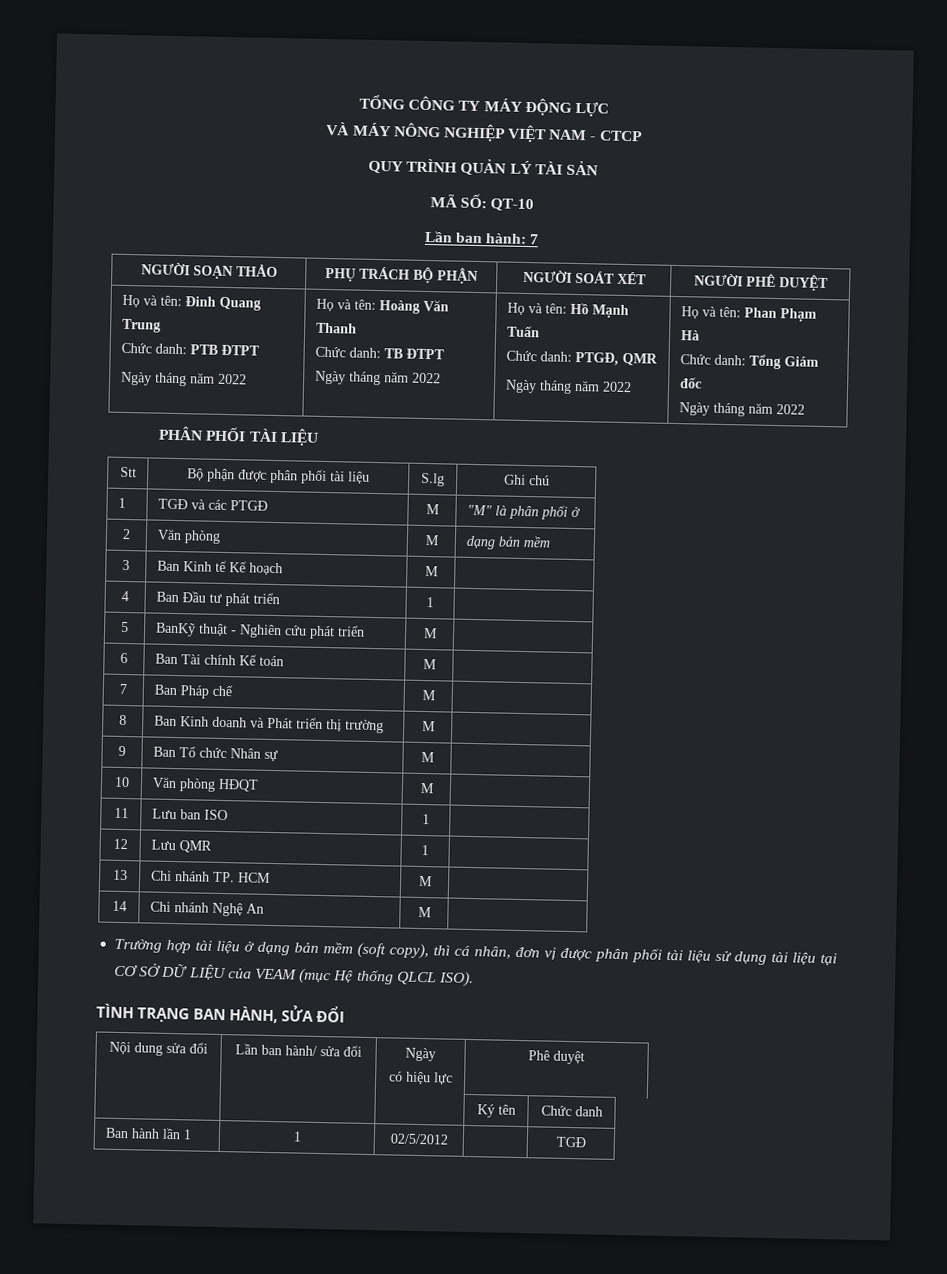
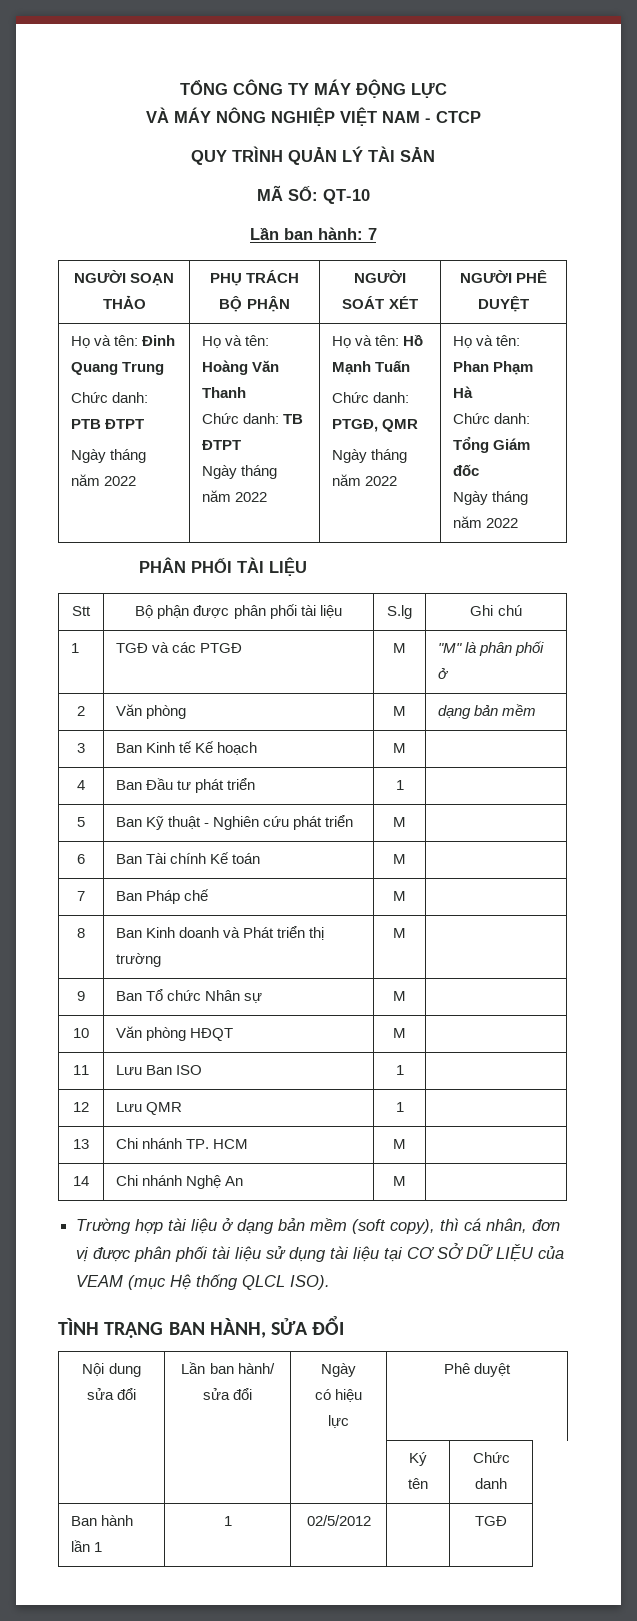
[154,622,196,637] BanKỹ -> [116,816,165,830] Ban Kỹ
[179,809,201,820] ban -> [146,1065,173,1075] Ban

